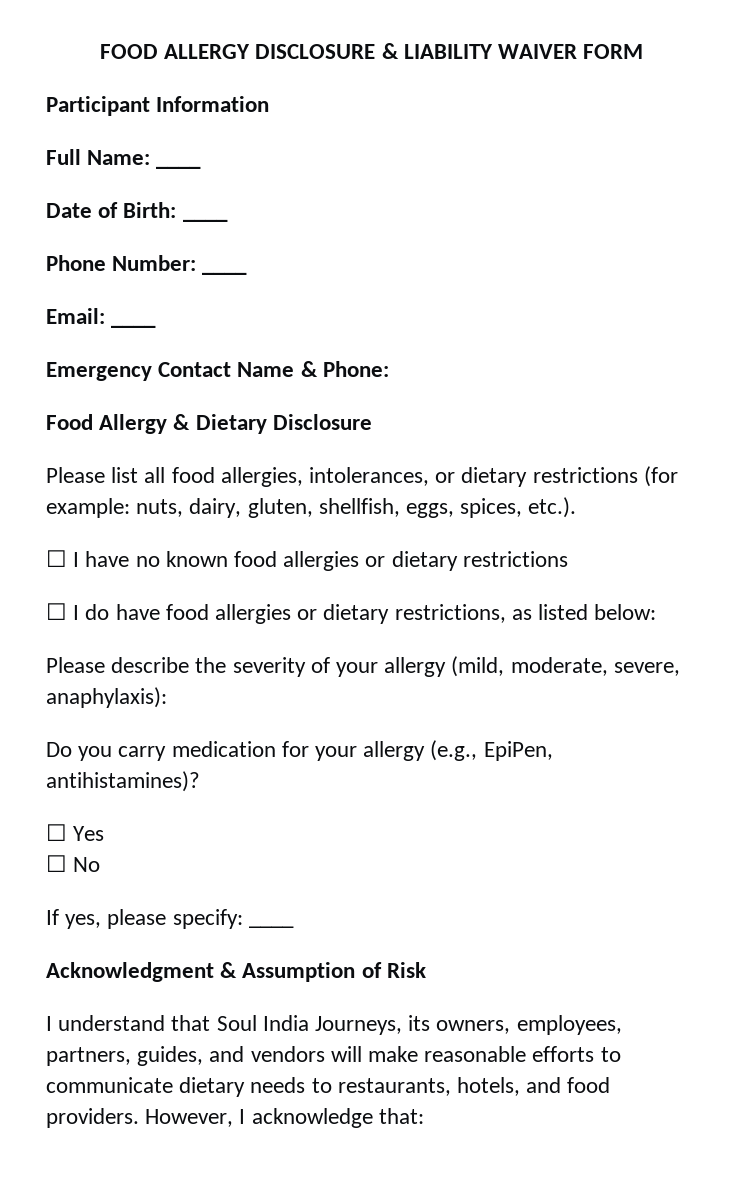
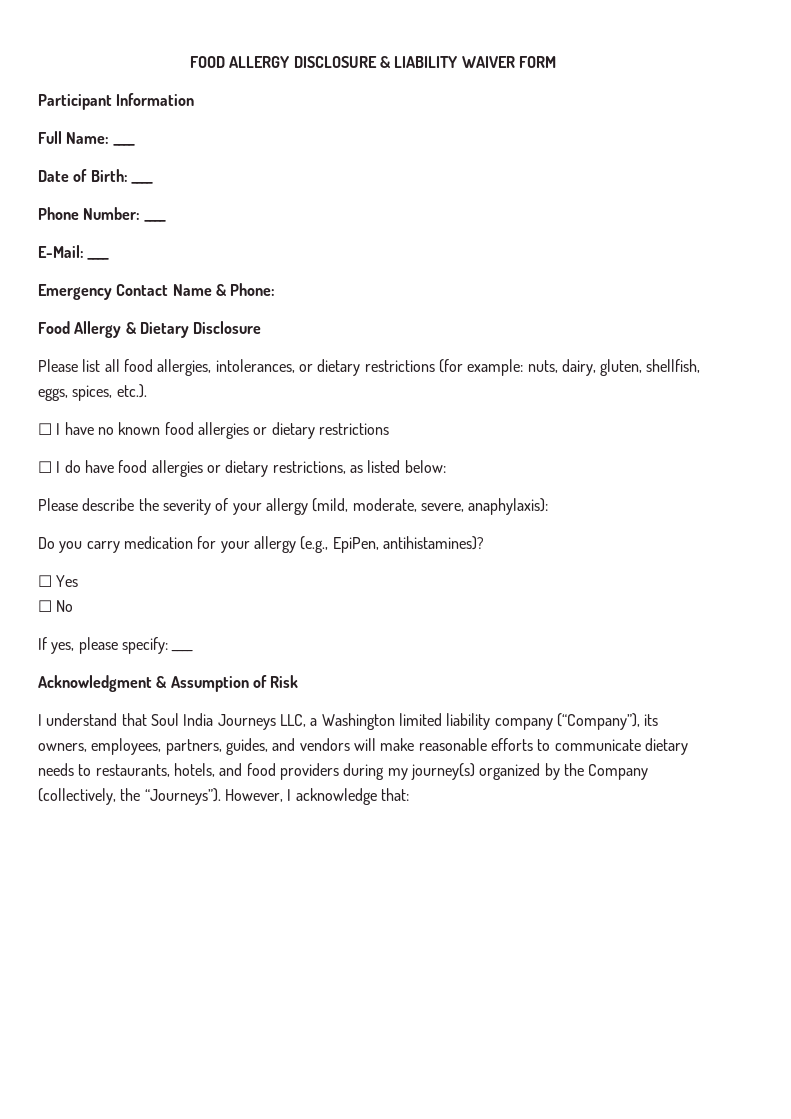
[46,308,105,324] Email: -> [38,245,84,258] E-Mail:
[315,1016,403,1035] Journeys, -> [217,713,640,730] Journeys LLC, a Washington limited liability company (“Company”),
[46,1108,139,1128] providers. -> [279,763,649,780] [38,788,221,805] providers during my journey(s) organized by the Company (collectively, the “Journeys”).

